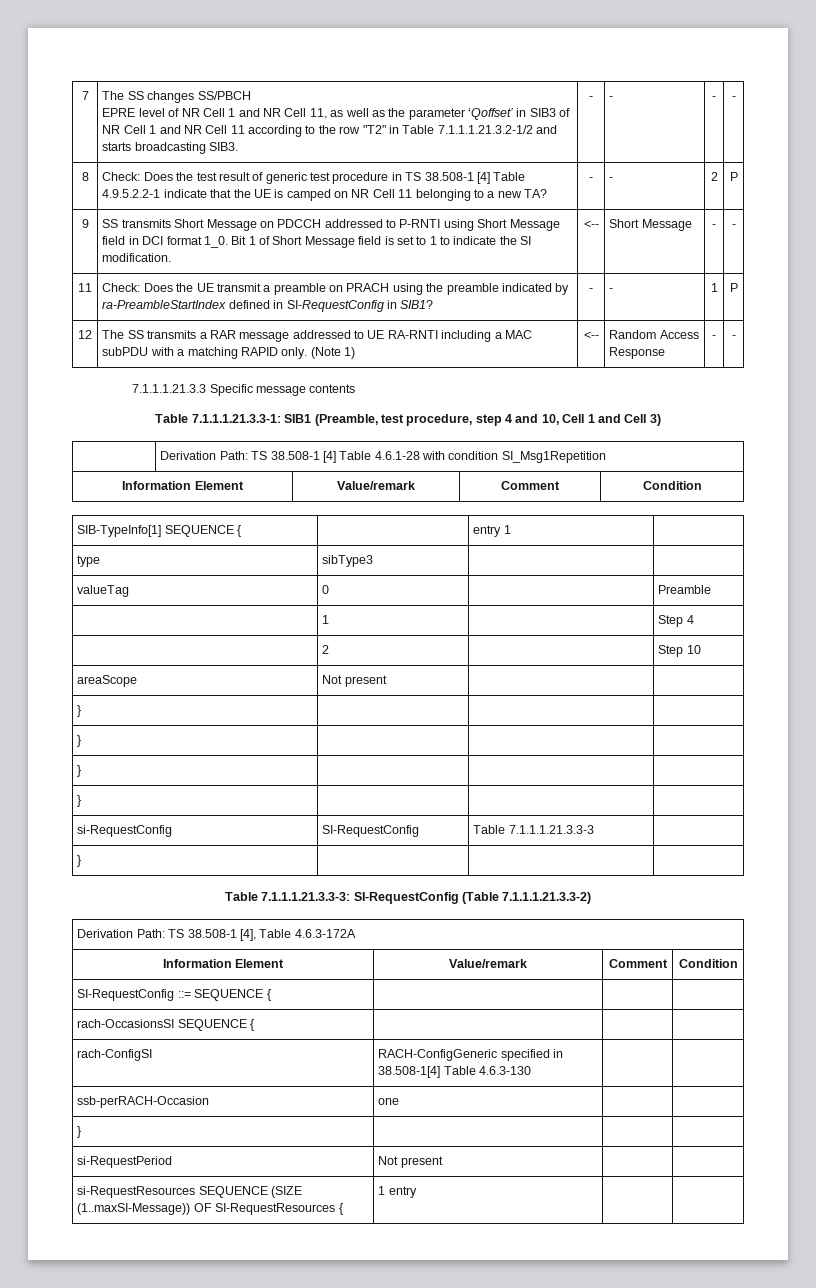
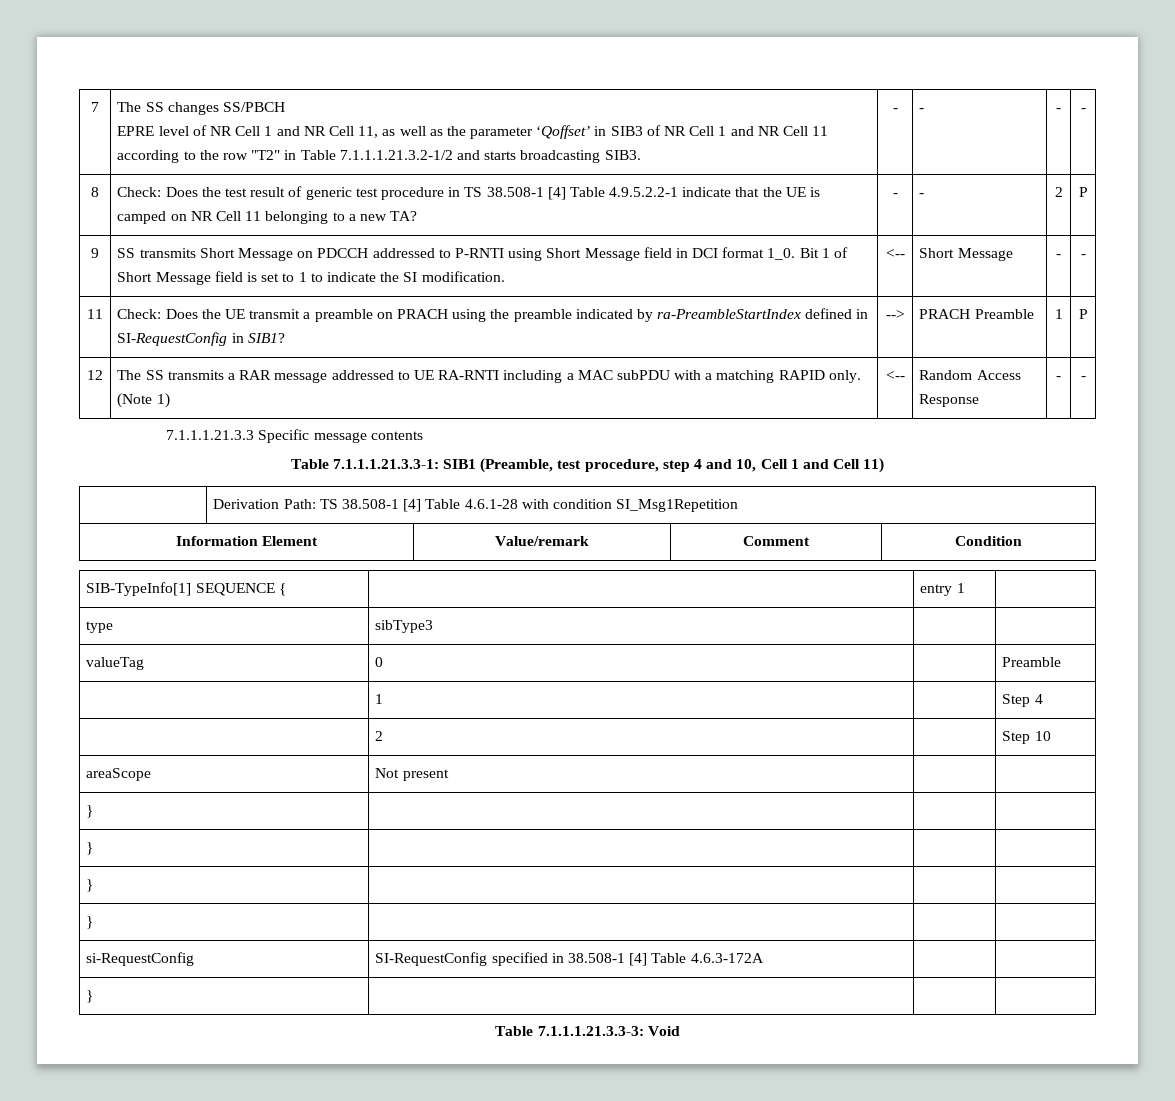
[589,288,593,292] [609,288,614,292] - | - -> [885,310,905,319] [919,309,1034,319] --> | PRACH Preamble
[649,414,661,426] 3) -> [863,458,885,473] 11)
[473,825,594,834] [77,855,82,867] [224,892,592,904] [77,929,356,941] [162,959,285,968] [449,959,527,968] [608,959,668,968] [678,959,738,968] [77,989,271,1001] [77,1019,255,1031] [77,1049,153,1061] [378,1049,564,1061] [378,1066,532,1078] [77,1096,210,1108] [378,1098,400,1105] [77,1126,82,1138] [77,1156,173,1168] [378,1156,443,1168] [77,1186,303,1198] [77,1203,343,1215] [378,1186,417,1198] | Table 7.1.1.1.21.3.3-3 | // } | | | // Table 7.1.1.1.21.3.3-3: SI-RequestConfig (Table 7.1.1.1.21.3.3-2) // Derivation Path: TS 38.508-1 [4], Table 4.6.3-172A // Information Element | Value/remark | Comment | Condition // SI-RequestConfig ::= SEQUENCE { | | | // rach-OccasionsSI SEQUENCE { | | | // rach-ConfigSI | RACH-ConfigGeneric specified in 38.508-1[4] Table 4.6.3-130 | | // ssb-perRACH-Occasion | one | | // } | | | // si-RequestPeriod | Not present | | // si-RequestResources SEQUENCE (SIZE (1..maxSI-Message)) OF SI-RequestResources { | 1 entry | | -> [491,952,764,966] [86,990,94,1003] [495,1026,680,1036] specified in 38.508-1 [4] Table 4.6.3-172A | | // } | | | // Table 7.1.1.1.21.3.3-3: Void

